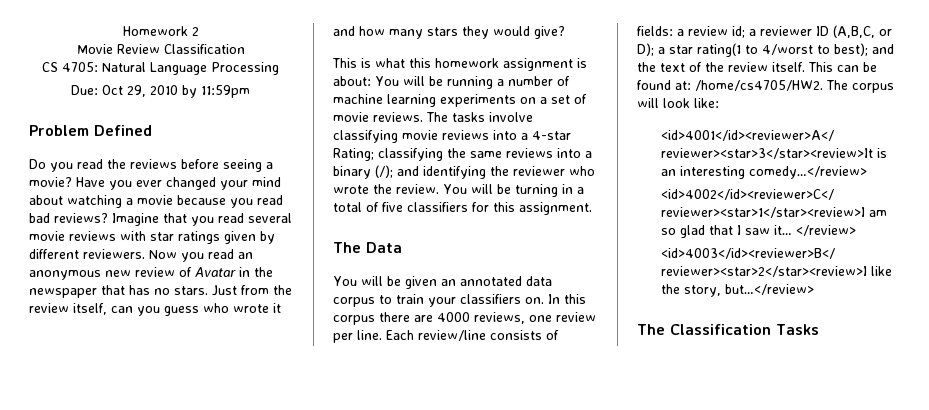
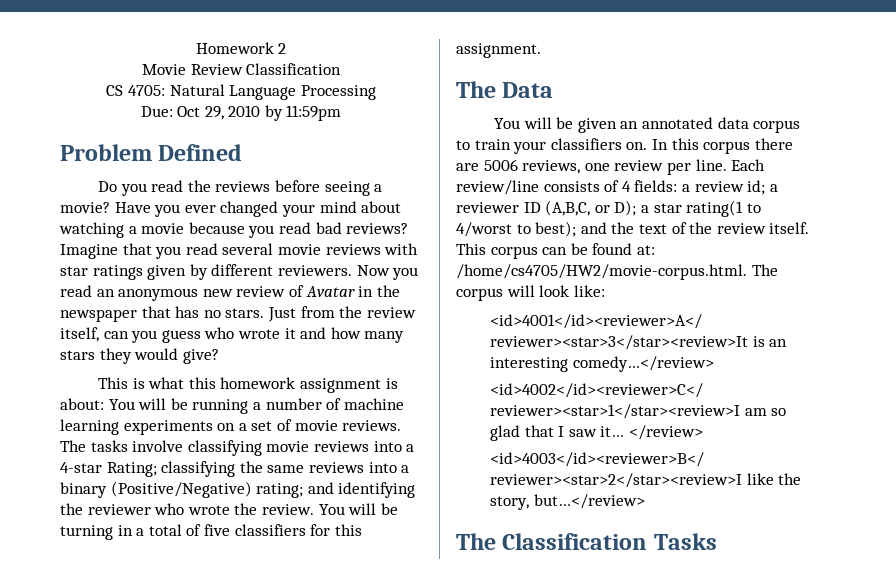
[375,165,393,178] (/); -> [110,481,304,498] (Positive/Negative) rating;
[437,312,470,322] 4000 -> [483,159,518,171] 5006
(559, 335) none -> [621,181,631,192] 4
(833, 67) none -> [490,246,538,259] corpus
[695,80,823,91] /home/cs4705/HW2. -> [456,264,747,280] /home/cs4705/HW2/movie-corpus.html.

